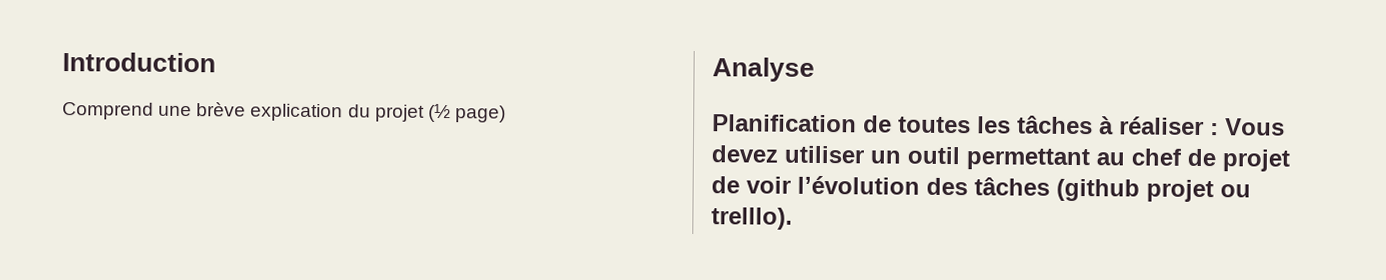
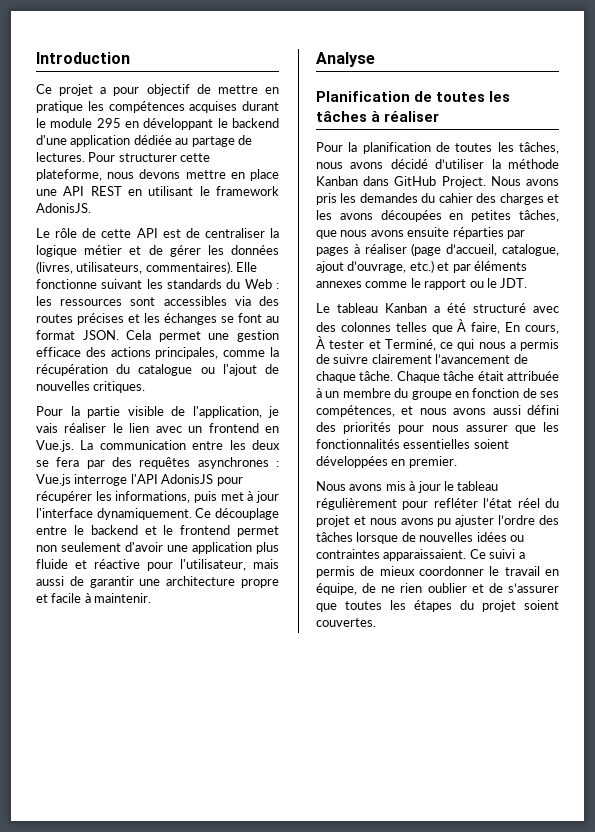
[62,102,506,123] Comprend une brève explication du projet (½ page) -> [36,84,279,96] [36,101,279,113] [36,118,279,130] [36,135,252,147] [36,152,211,162] [36,169,279,181] [36,186,279,196] [36,203,91,213] [36,228,279,238] [36,245,279,257] [36,261,258,274] [36,279,279,289] [36,296,279,306] [36,313,279,325] [36,330,279,342] [36,347,279,359] [36,364,279,376] [36,381,146,393] [36,406,279,418] [36,423,279,433] [36,440,280,452] [36,457,279,469] [36,474,243,486] [36,491,279,503] [36,508,279,520] [36,525,279,537] [36,542,279,554] [36,559,279,571] [36,576,279,588] [36,593,152,603] Ce projet a pour objectif de mettre en pratique les compétences acquises durant le module 295 en développant le backend d'une application dédiée au partage de lectures. Pour structurer cette plateforme, nous devons mettre en place une API REST en utilisant le framework AdonisJS. // Le rôle de cette API est de centraliser la logique métier et de gérer les données (livres, utilisateurs, commentaires). Elle fonctionne suivant les standards du Web : les ressources sont accessibles via des routes précises et les échanges se font au format JSON. Cela permet une gestion efficace des actions principales, comme la récupération du catalogue ou l'ajout de nouvelles critiques. // Pour la partie visible de l'application, je vais réaliser le lien avec un frontend en Vue.js. La communication entre les deux se fera par des requêtes asynchrones : Vue.js interroge l'API AdonisJS pour récupérer les informations, puis met à jour l'interface dynamiquement. Ce découplage entre le backend et le frontend permet non seulement d'avoir une application plus fluide et réactive pour l'utilisateur, mais aussi de garantir une architecture propre et facile à maintenir.
[1210,118,1285,136] [711,145,1290,172] [711,175,1251,203] [711,207,793,230] : Vous devez utiliser un outil permettant au chef de projet de voir l’évolution des tâches (github projet ou trelllo). -> [316,142,559,154] [316,159,559,169] [316,176,559,188] [316,193,559,205] [316,210,559,222] [316,227,525,239] [316,243,559,256] [316,260,527,273] [316,278,528,290] [316,303,559,313] [316,319,559,334] [316,336,559,351] [316,354,528,364] [316,371,559,383] [316,388,559,400] [316,405,559,417] [316,422,559,434] [316,439,509,449] [316,456,457,468] [316,481,499,493] [316,498,559,510] [316,515,559,527] [316,532,524,544] [316,549,525,561] [316,566,559,578] [316,583,559,595] [316,600,559,612] [316,618,376,627] // Pour la planification de toutes les tâches, nous avons décidé d’utiliser la méthode Kanban dans GitHub Project. Nous avons pris les demandes du cahier des charges et les avons découpées en petites tâches, que nous avons ensuite réparties par pages à réaliser (page d’accueil, catalogue, ajout d’ouvrage, etc.) et par éléments annexes comme le rapport ou le JDT. // Le tableau Kanban a été structuré avec des colonnes telles que À faire, En cours, À tester et Terminé, ce qui nous a permis de suivre clairement l’avancement de chaque tâche. Chaque tâche était attribuée à un membre du groupe en fonction de ses compétences, et nous avons aussi défini des priorités pour nous assurer que les fonctionnalités essentielles soient développées en premier. // Nous avons mis à jour le tableau régulièrement pour refléter l’état réel du projet et nous avons pu ajuster l’ordre des tâches lorsque de nouvelles idées ou contraintes apparaissaient. Ce suivi a permis de mieux coordonner le travail en équipe, de ne rien oublier et de s’assurer que toutes les étapes du projet soient couvertes.

